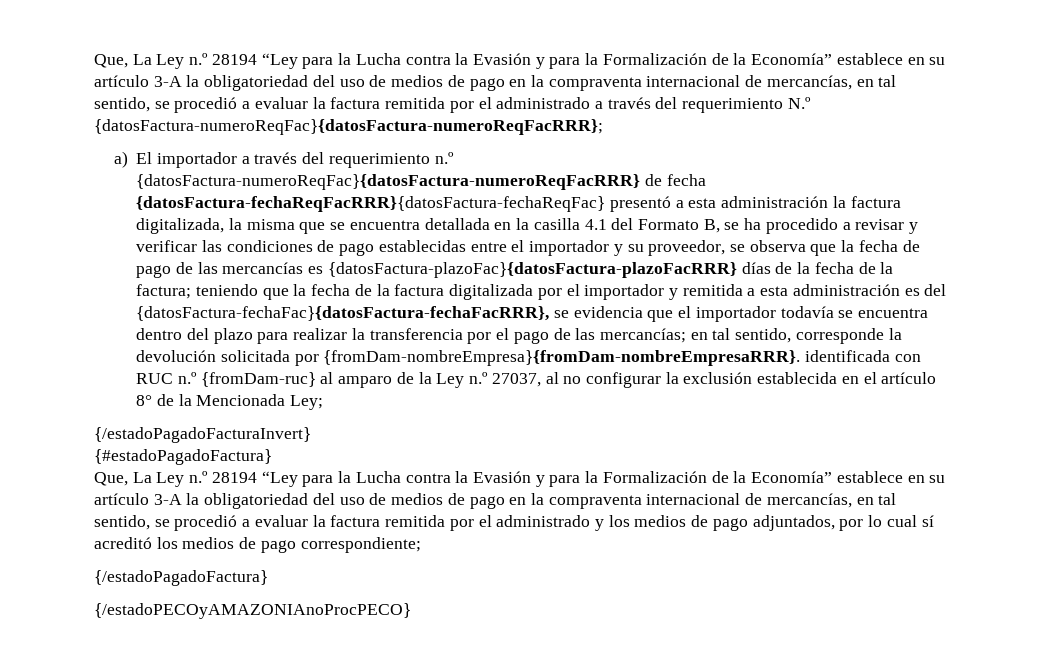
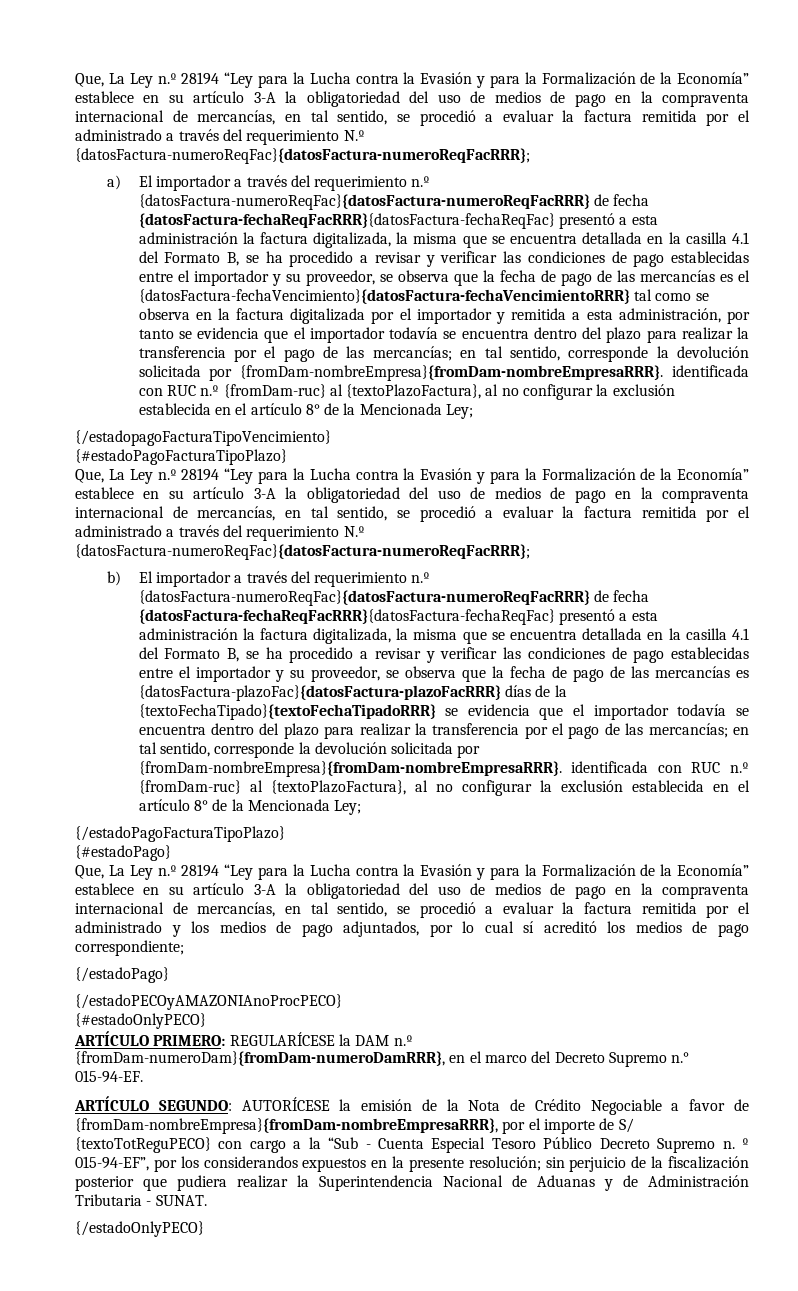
(324, 270) none -> [738,270,750,282] [138,289,709,304] [138,308,750,324] [138,327,750,343] [138,346,749,362] [138,365,749,381] [138,384,675,400] [138,403,474,419] [75,430,331,446] [75,449,287,465] [75,468,749,484] [75,487,750,503] [75,506,750,522] [75,525,365,541] [75,544,530,560] [106,571,431,587] [138,590,650,606] [138,609,658,625] [138,628,749,644] [138,647,750,663] [138,666,749,682] el {datosFactura-fechaVencimiento}{datosFactura-fechaVencimientoRRR} tal como se observa en la factura digitalizada por el importador y remitida a esta administración, por tanto se evidencia que el importador todavía se encuentra dentro del plazo para realizar la transferencia por el pago de las mercancías; en tal sentido, corresponde la devolución solicitada por {fromDam-nombreEmpresa}{fromDam-nombreEmpresaRRR}. identificada con RUC n.º {fromDam-ruc} al {textoPlazoFactura}, al no configurar la exclusión establecida en el artículo 8° de la Mencionada Ley; // {/estadopagoFacturaTipoVencimiento} // {#estadoPagoFacturaTipoPlazo} // Que, La Ley n.º 28194 “Ley para la Lucha contra la Evasión y para la Formalización de la Economía” establece en su artículo 3-A la obligatoriedad del uso de medios de pago en la compraventa internacional de mercancías, en tal sentido, se procedió a evaluar la factura remitida por el administrado a través del requerimiento N.º {datosFactura-numeroReqFac}{datosFactura-numeroReqFacRRR}; // b) El importador a través del requerimiento n.º {datosFactura-numeroReqFac}{datosFactura-numeroReqFacRRR} de fecha {datosFactura-fechaReqFacRRR}{datosFactura-fechaReqFac} presentó a esta administración la factura digitalizada, la misma que se encuentra detallada en la casilla 4.1 del Formato B, se ha procedido a revisar y verificar las condiciones de pago establecidas entre el importador y su proveedor, se observa que la fecha de pago de las mercancías es
[814,262,894,274] [136,284,947,300] [136,306,550,321] fecha de la factura; teniendo que la fecha de la factura digitalizada por el importador y remitida a esta administración es del {datosFactura-fechaFac}{datosFactura-fechaFacRRR}, -> [138,704,436,720] {textoFechaTipado}{textoFechaTipadoRRR}
[338,372,541,388] amparo de la Ley n.º 27037, -> [270,780,406,795] {textoPlazoFactura},
[94,427,311,443] [94,449,272,465] {/estadoPagadoFacturaInvert} // {#estadoPagadoFactura} -> [75,826,285,842] [75,845,171,861] {/estadoPagoFacturaTipoPlazo} // {#estadoPago}
[94,570,268,586] {/estadoPagadoFactura} -> [75,967,169,983] {/estadoPago}
(411, 611) none -> [75,1013,206,1029] [74,1031,413,1046] [75,1051,690,1067] [75,1070,143,1083] [74,1096,749,1115] [75,1118,634,1134] [75,1137,750,1153] [75,1156,749,1172] [75,1175,749,1191] [75,1194,207,1206] [75,1221,204,1237] // {#estadoOnlyPECO} // ARTÍCULO PRIMERO: REGULARÍCESE la DAM n.º {fromDam-numeroDam}{fromDam-numeroDamRRR}, en el marco del Decreto Supremo n.° 015-94-EF. // ARTÍCULO SEGUNDO: AUTORÍCESE la emisión de la Nota de Crédito Negociable a favor de {fromDam-nombreEmpresa}{fromDam-nombreEmpresaRRR}, por el importe de S/ {textoTotReguPECO} con cargo a la “Sub - Cuenta Especial Tesoro Público Decreto Supremo n. º 015-94-EF”, por los considerandos expuestos en la presente resolución; sin perjuicio de la fiscalización posterior que pudiera realizar la Superintendencia Nacional de Aduanas y de Administración Tributaria - SUNAT. // {/estadoOnlyPECO}

